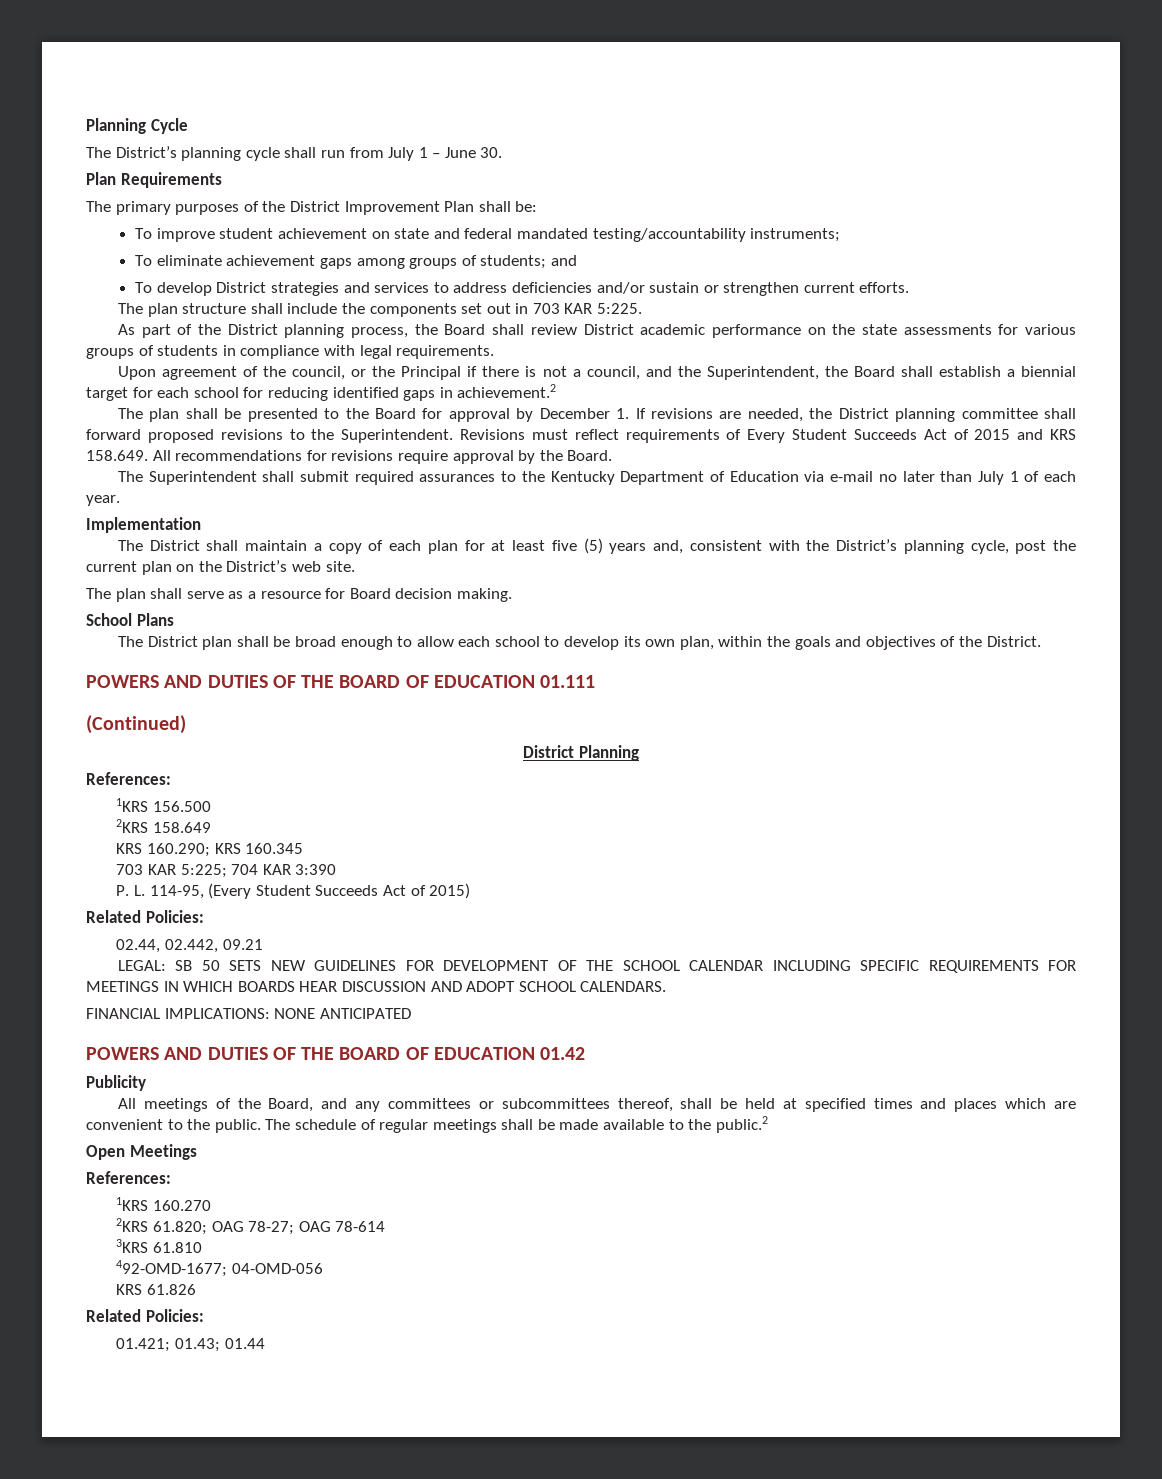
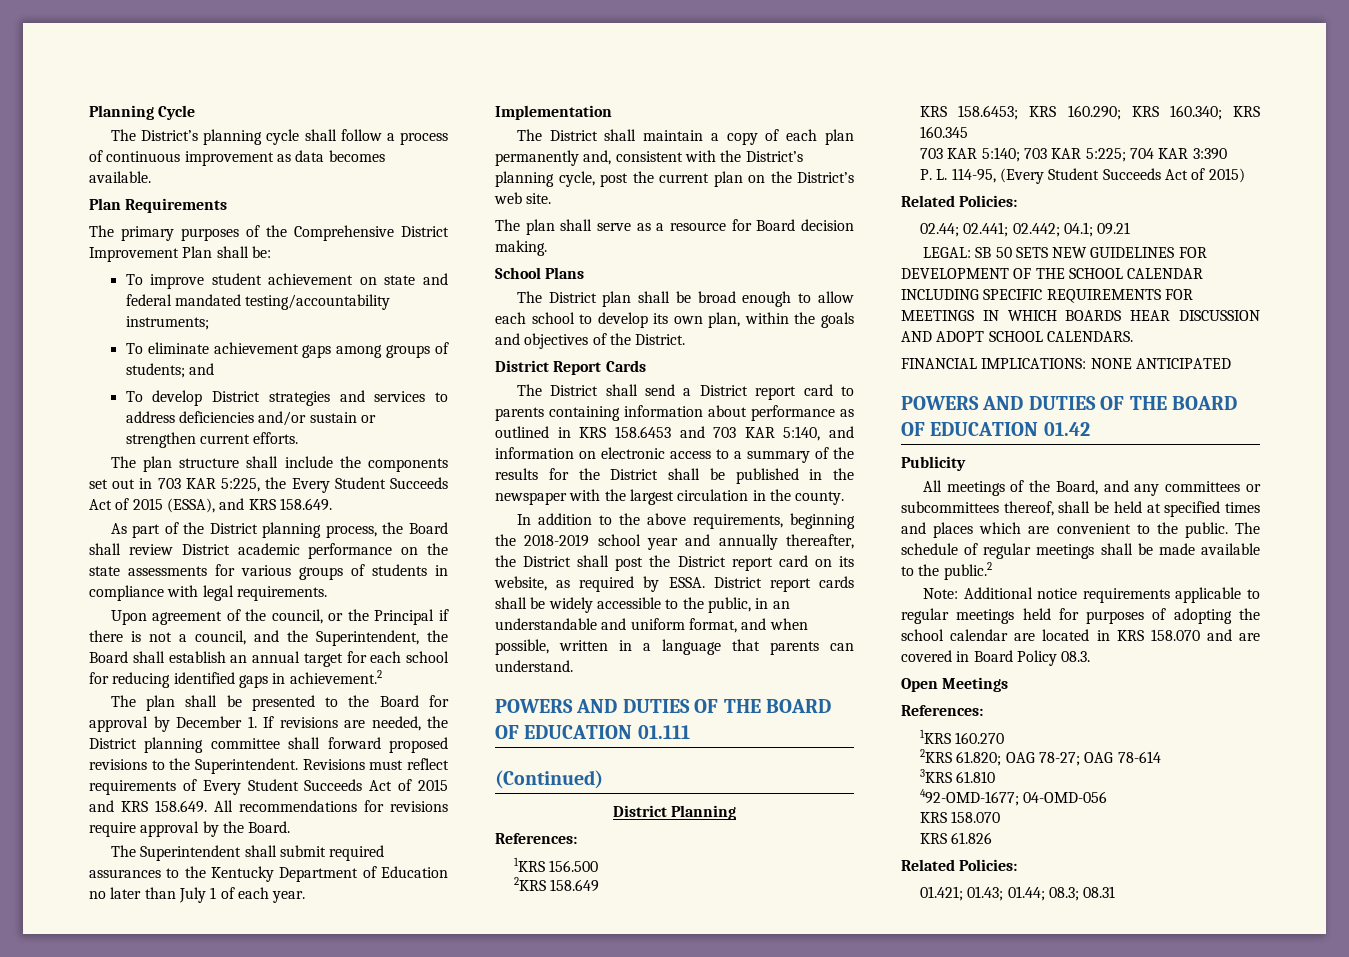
[320,147,503,161] run from July 1 – June 30. -> [340,129,449,145] [89,150,385,166] [89,171,151,183] follow a process of continuous improvement as data becomes available.
(286, 206) none -> [294,225,394,241] Comprehensive
[597,303,643,314] 5:225. -> [221,477,449,493] [89,498,332,513] 5:225, the Every Student Succeeds Act of 2015 (ESSA), and KRS 158.649.
[1006,366,1076,377] a biennial -> [230,651,300,663] an annual
[804,471,874,482] via e-mail -> (448, 872) none
[464,538,647,554] for at least five (5) years -> [495,150,579,166] permanently
(1041, 641) none -> [495,360,646,375] [516,384,854,400] [495,405,854,421] [495,426,854,441] [495,447,854,463] [495,468,854,484] [495,489,845,505] [516,513,855,529] [495,534,854,550] [495,555,854,571] [494,576,854,592] [495,597,790,613] [495,618,808,633] [495,639,854,655] [495,660,573,672] // District Report Cards // The District shall send a District report card to parents containing information about performance as outlined in KRS 158.6453 and 703 KAR 5:140, and information on electronic access to a summary of the results for the District shall be published in the newspaper with the largest circulation in the county. // In addition to the above requirements, beginning the 2018-2019 school year and annually thereafter, the District shall post the District report card on its website, as required by ESSA. District report cards shall be widely accessible to the public, in an understandable and uniform format, and when possible, written in a language that parents can understand.
[147,843,211,857] 160.290; -> [958,105,1222,120] 158.6453; KRS 160.290; KRS 160.340;
(177, 869) none -> [981,147,1082,162] 5:140; 703 KAR
[116,939,219,953] 02.44, 02.442, -> [920,222,1094,237] 02.44; 02.441; 02.442; 04.1;
(768, 1124) none -> [922,587,1260,603] [901,608,1260,624] [901,629,1260,641] [901,650,1091,666] // Note: Additional notice requirements applicable to regular meetings held for purposes of adopting the school calendar are located in KRS 158.070 and are covered in Board Policy 08.3.
(324, 1268) none -> [920,811,1001,823] // KRS 158.070
[224,1338,265,1349] 01.44 -> [1007,886,1116,901] 01.44; 08.3; 08.31

